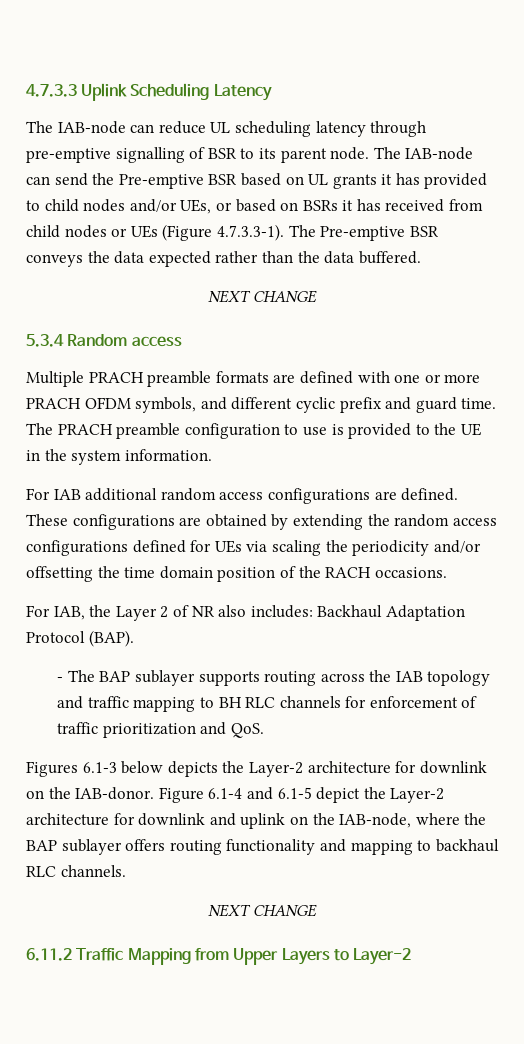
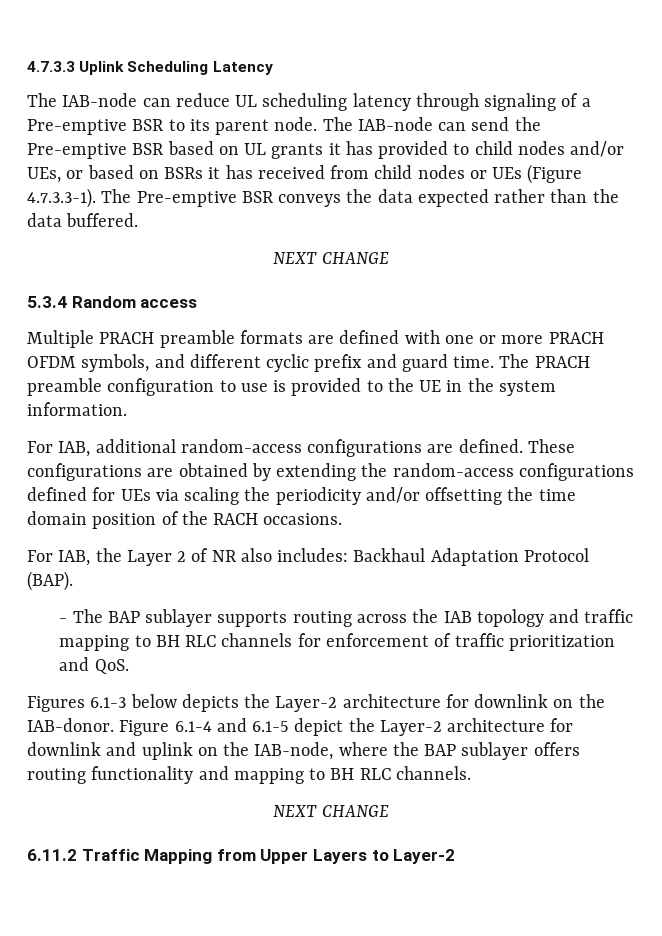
[26,147,206,163] pre-emptive signalling of -> [484,93,591,111] [27,119,127,135] signaling of a Pre-emptive
[53,488,264,501] IAB additional random access -> [58,439,302,457] IAB, additional random-access
[394,514,497,527] random access -> [392,463,514,477] random-access
[435,839,499,852] backhaul -> [330,768,355,780] BH

